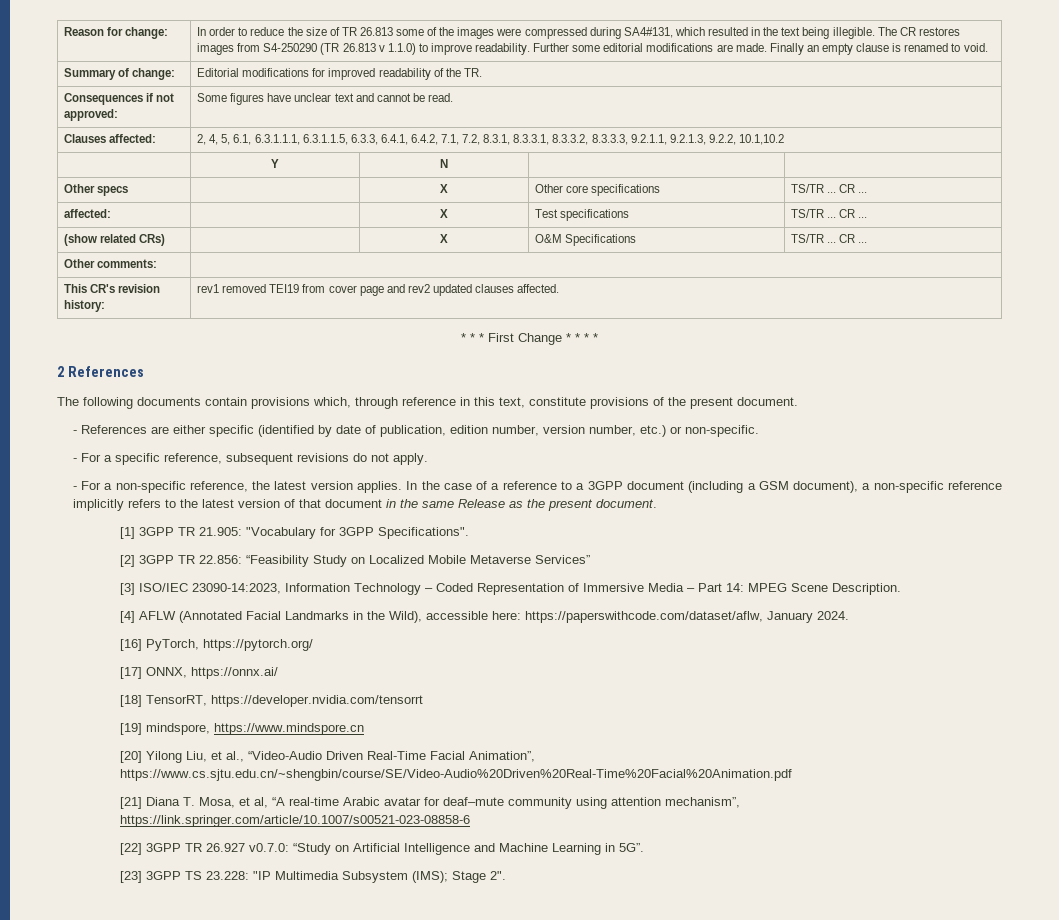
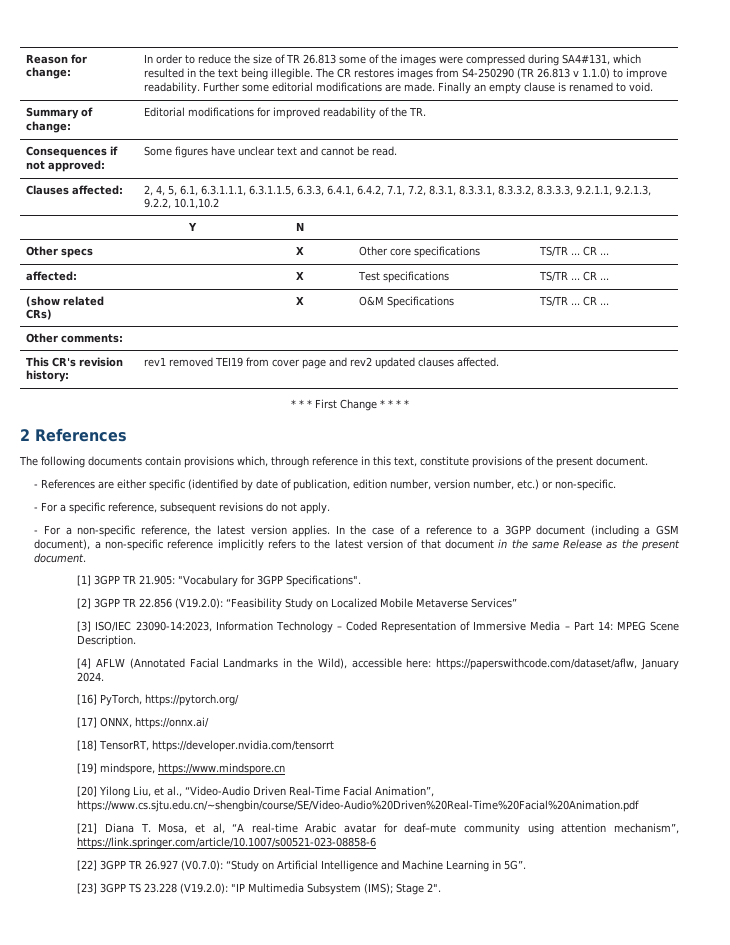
[198,555,242,564] 22.856: -> [139,598,224,609] 22.856 (V19.2.0):
[248,843,289,852] v0.7.0: -> [181,860,224,871] (V0.7.0):
[205,871,249,880] 23.228: -> [144,883,229,894] 23.228 (V19.2.0):

